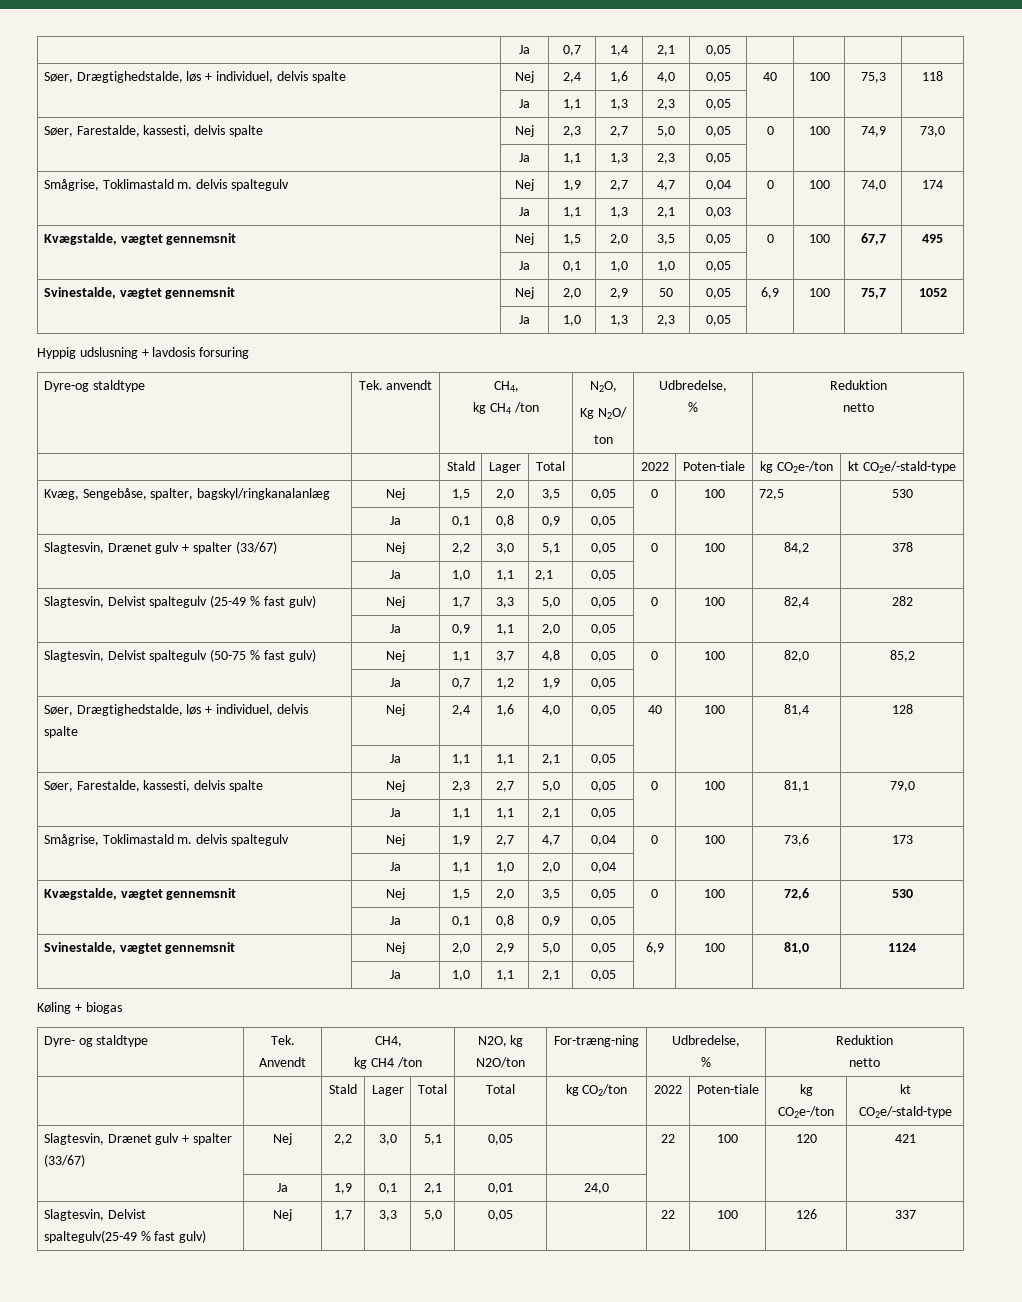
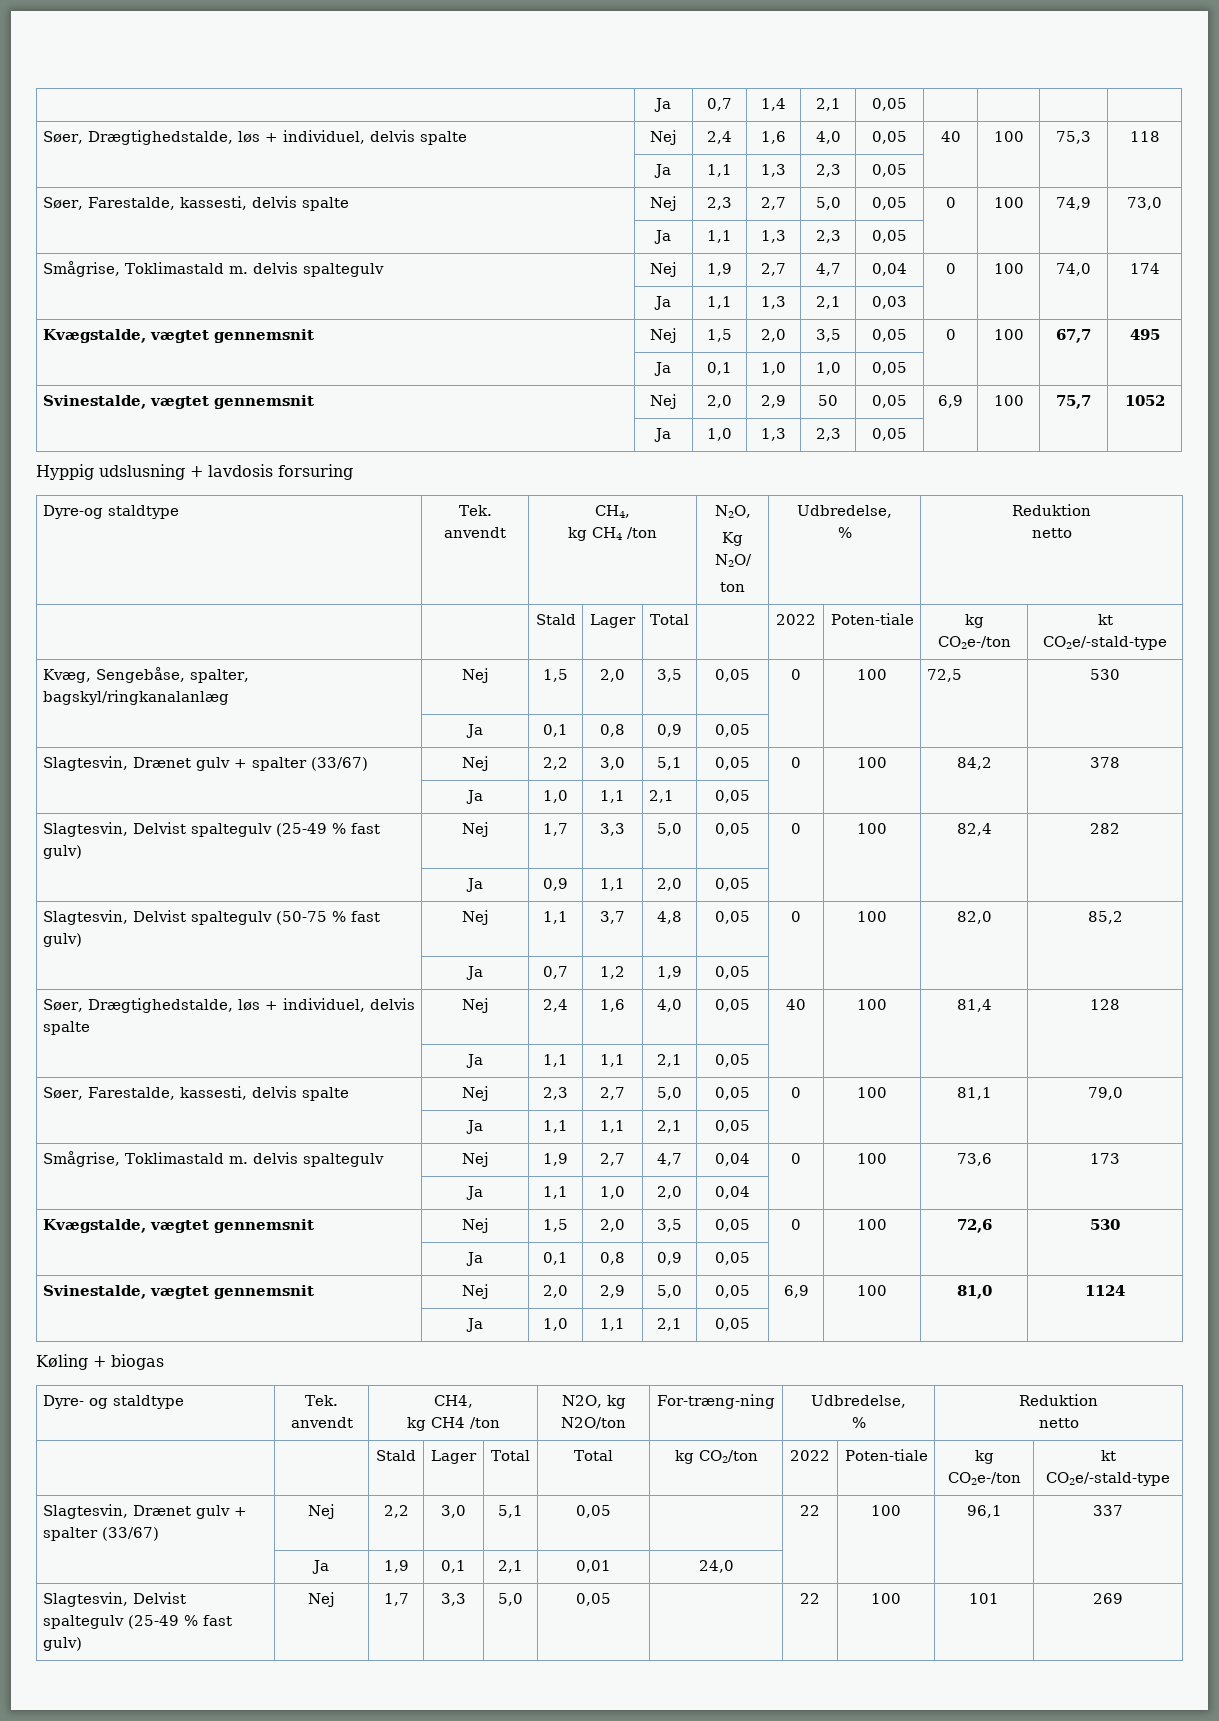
[259,1057,306,1067] Anvendt -> [290,1417,353,1428] anvendt
[795,1134,817,1143] [894,1134,916,1143] 120 | 421 -> [966,1505,1002,1518] [1093,1505,1123,1516] 96,1 | 337
[43,1230,137,1243] spaltegulv(25-49 -> [42,1615,179,1629] spaltegulv (25-49
[795,1209,817,1219] [894,1210,916,1219] 126 | 337 -> [969,1593,999,1604] [1093,1593,1123,1604] 101 | 269

